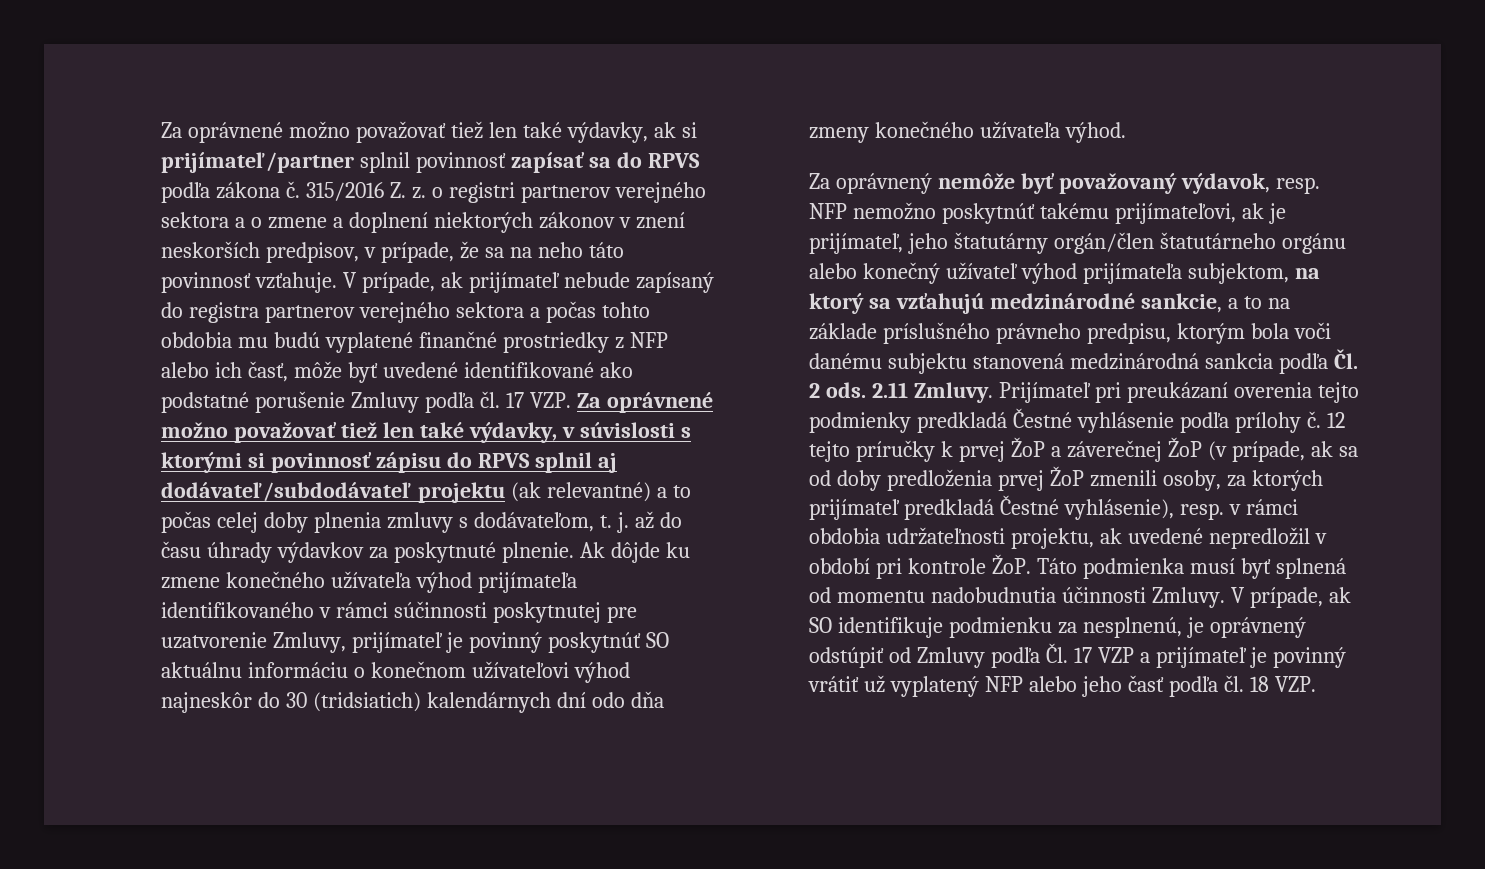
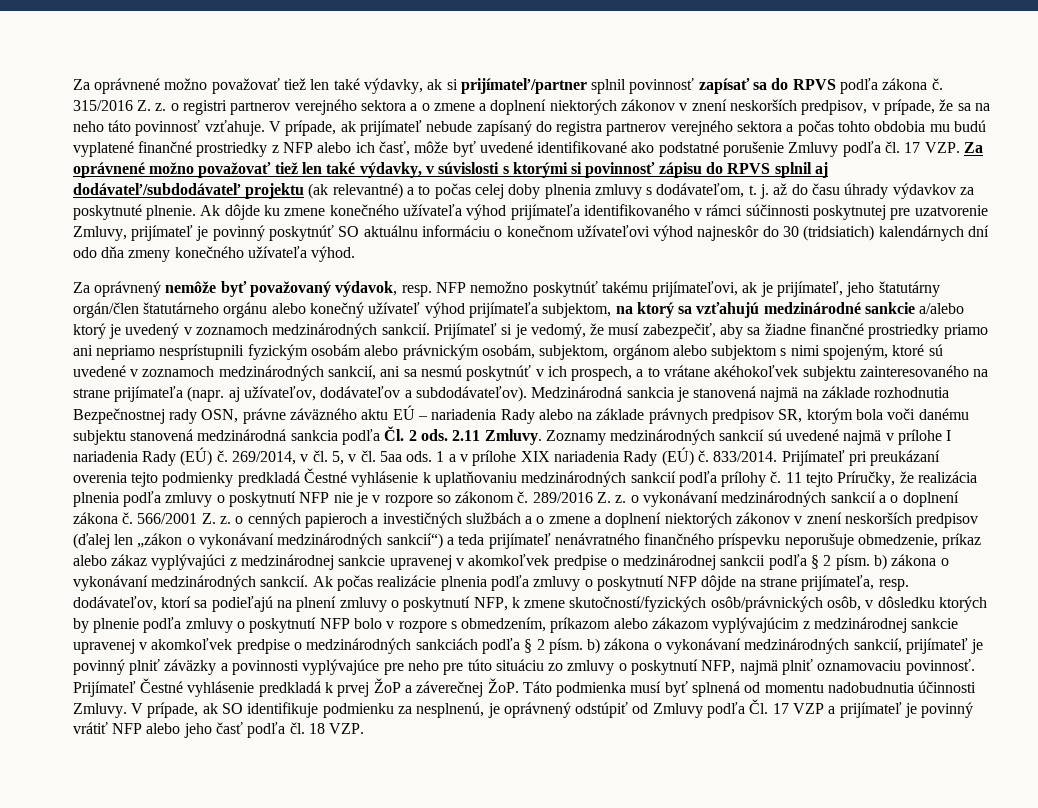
[1141,293,1291,313] [809,322,1172,344] sankcie, a to na základe príslušného právneho predpisu, -> [865,302,965,314] [72,323,988,339] [72,344,943,360] [72,365,989,381] [72,386,950,402] [72,405,803,424] sankcie a/alebo ktorý je uvedený v zoznamoch medzinárodných sankcií. Prijímateľ si je vedomý, že musí zabezpečiť, aby sa žiadne finančné prostriedky priamo ani nepriamo nesprístupnili fyzickým osobám alebo právnickým osobám, subjektom, orgánom alebo subjektom s nimi spojeným, ktoré sú uvedené v zoznamoch medzinárodných sankcií, ani sa nesmú poskytnúť v ich prospech, a to vrátane akéhokoľvek subjektu zainteresovaného na strane prijímateľa (napr. aj užívateľov, dodávateľov a subdodávateľov). Medzinárodná sankcia je stanovená najmä na základe rozhodnutia Bezpečnostnej rady OSN, právne záväzného aktu EÚ – nariadenia Rady alebo na základe právnych predpisov SR,
(994, 392) none -> [545,429,952,445] [72,447,778,466] Zoznamy medzinárodných sankcií sú uvedené najmä v prílohe I nariadenia Rady (EÚ) č. 269/2014, v čl. 5, v čl. 5aa ods. 1 a v prílohe XIX nariadenia Rady (EÚ) č. 833/2014.
[1180,411,1346,433] [809,440,936,462] podľa prílohy č. 12 tejto príručky -> [422,471,978,487] [72,491,959,507] [72,512,979,528] [72,533,982,549] [72,554,949,570] [72,575,909,591] [72,596,988,612] [72,617,959,633] [72,638,984,654] [72,659,975,675] [72,678,321,697] k uplatňovaniu medzinárodných sankcií podľa prílohy č. 11 tejto Príručky, že realizácia plnenia podľa zmluvy o poskytnutí NFP nie je v rozpore so zákonom č. 289/2016 Z. z. o vykonávaní medzinárodných sankcií a o doplnení zákona č. 566/2001 Z. z. o cenných papieroch a investičných službách a o zmene a doplnení niektorých zákonov v znení neskorších predpisov (ďalej len „zákon o vykonávaní medzinárodných sankcií“) a teda prijímateľ nenávratného finančného príspevku neporušuje obmedzenie, príkaz alebo zákaz vyplývajúci z medzinárodnej sankcie upravenej v akomkoľvek predpise o medzinárodnej sankcii podľa § 2 písm. b) zákona o vykonávaní medzinárodných sankcií. Ak počas realizácie plnenia podľa zmluvy o poskytnutí NFP dôjde na strane prijímateľa, resp. dodávateľov, ktorí sa podieľajú na plnení zmluvy o poskytnutí NFP, k zmene skutočností/fyzických osôb/právnických osôb, v dôsledku ktorých by plnenie podľa zmluvy o poskytnutí NFP bolo v rozpore s obmedzením, príkazom alebo zákazom vyplývajúcim z medzinárodnej sankcie upravenej v akomkoľvek predpise o medzinárodných sankciách podľa § 2 písm. b) zákona o vykonávaní medzinárodných sankcií, prijímateľ je povinný plniť záväzky a povinnosti vyplývajúce pre neho pre túto situáciu zo zmluvy o poskytnutí NFP, najmä plniť oznamovaciu povinnosť. Prijímateľ Čestné vyhlásenie predkladá
[1168,437,1358,462] [809,466,1323,491] [809,495,1299,520] [809,527,1328,549] [809,558,987,579] ŽoP (v prípade, ak sa od doby predloženia prvej ŽoP zmenili osoby, za ktorých prijímateľ predkladá Čestné vyhlásenie), resp. v rámci obdobia udržateľnosti projektu, ak uvedené nepredložil v období pri kontrole -> (484, 689) none
[864,675,980,697] už vyplatený -> (108, 728) none

